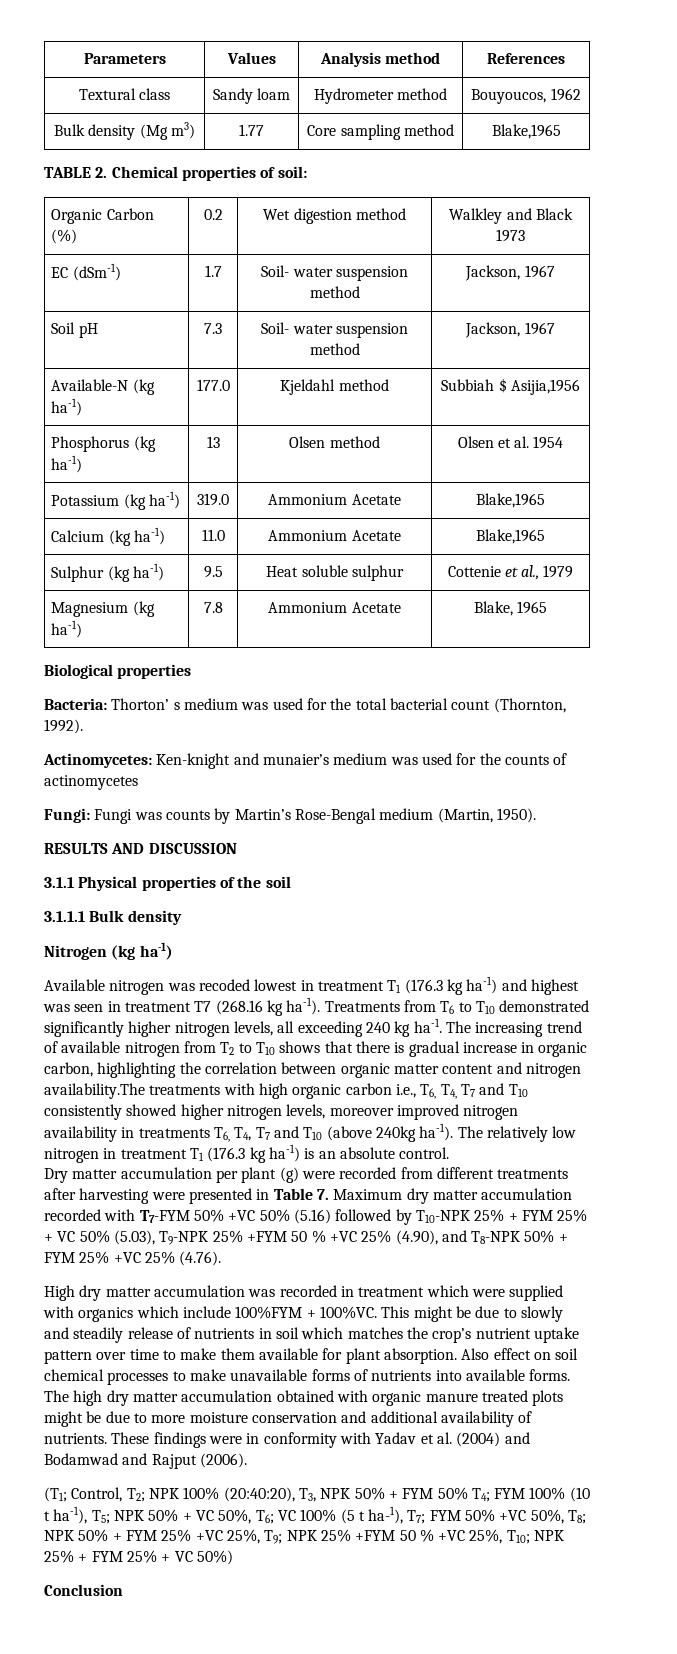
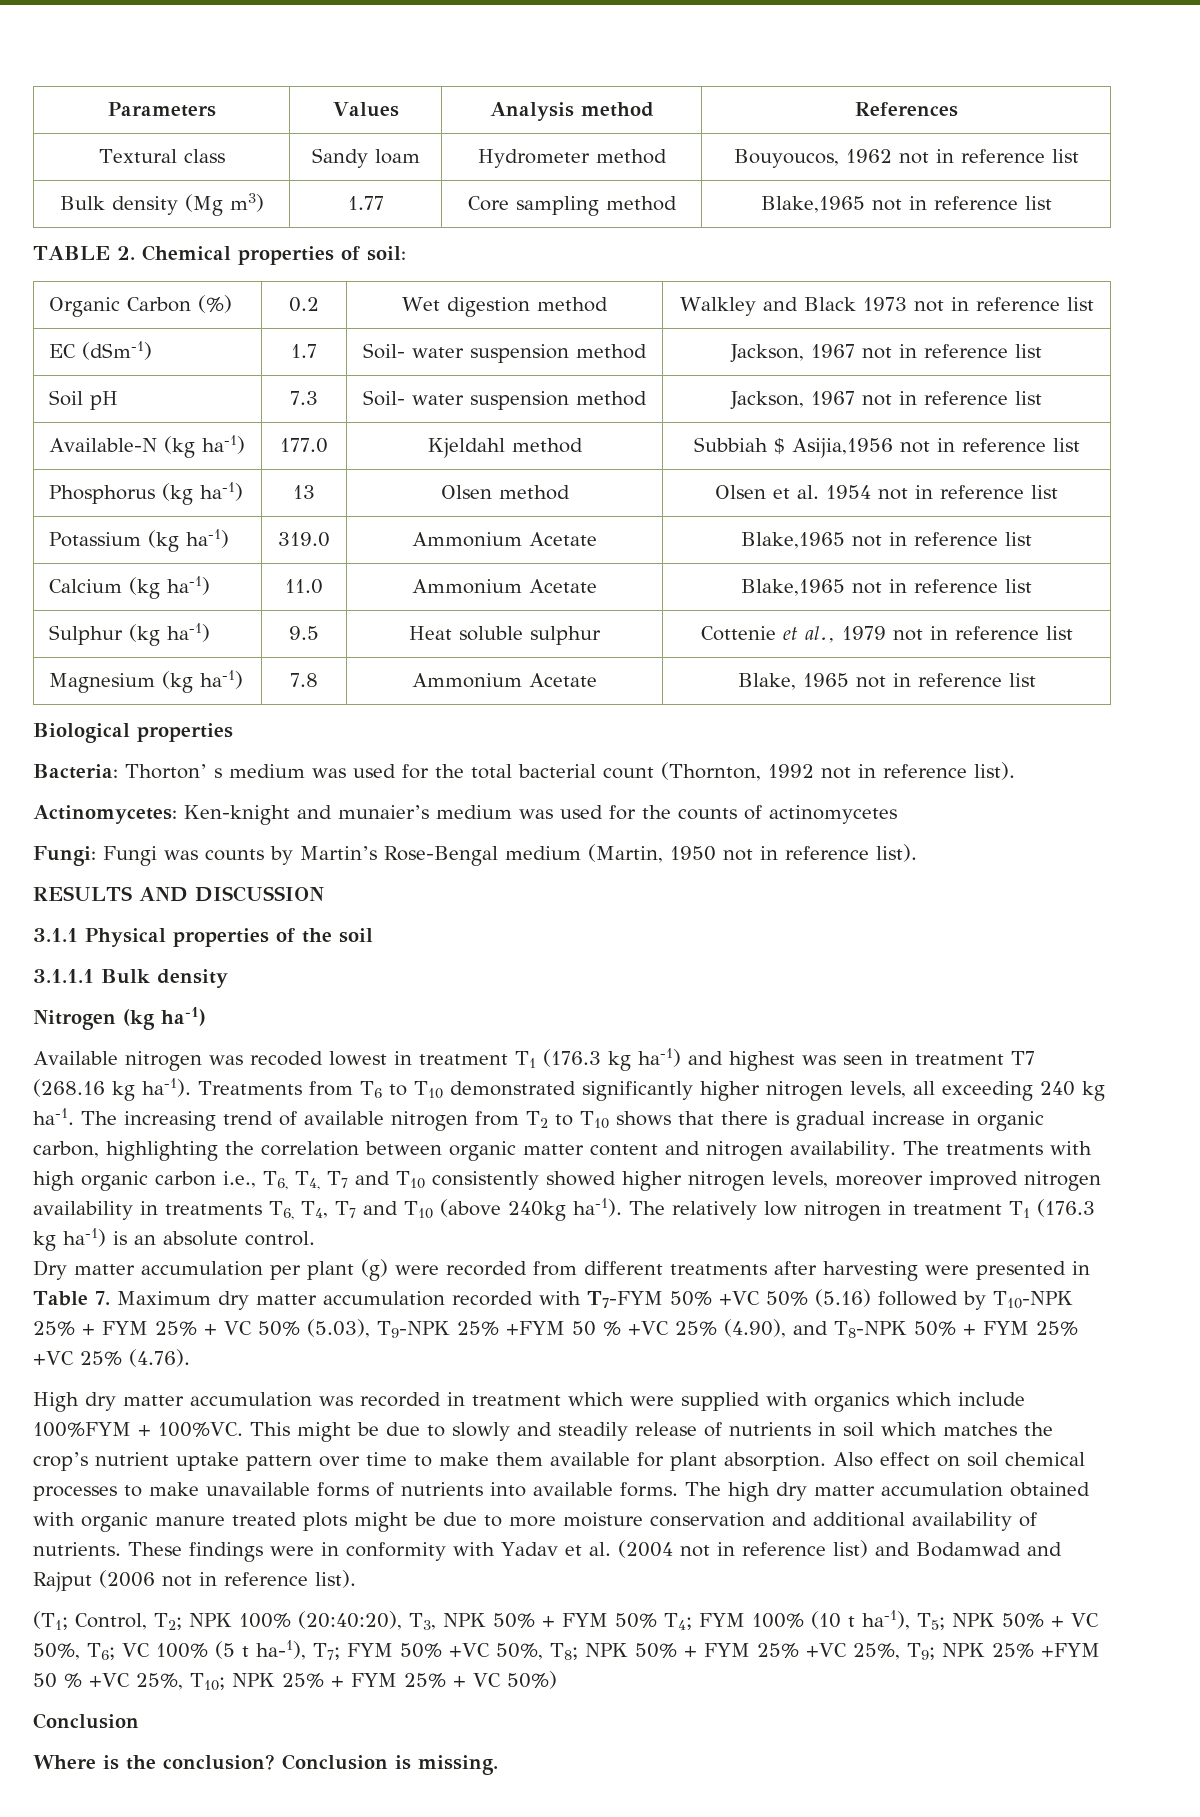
(581, 94) none -> [898,149,1079,164] not in reference list
(561, 131) none -> [871,196,1052,211] not in reference list
(525, 235) none -> [913,297,1094,312] not in reference list
(555, 271) none -> [862,344,1042,359] not in reference list
(555, 328) none -> [862,391,1042,406] not in reference list
(580, 387) none -> [899,438,1080,453] not in reference list
(564, 442) none -> [878,485,1058,500] not in reference list
(545, 500) none -> [852,532,1032,547] not in reference list
(545, 536) none -> [852,579,1032,594] not in reference list
(574, 571) none -> [892,626,1073,641] not in reference list
(548, 607) none -> [855,673,1036,688] not in reference list
[44,719,83,734] 1992). -> [768,762,1015,780] 1992 not in reference list).
[496,808,536,823] 1950). -> [670,844,917,862] 1950 not in reference list).
[44,1083,145,1099] availability.The -> [790,1141,939,1160] availability. The
[456,1432,530,1447] [44,1453,247,1469] (2004) and Bodamwad and Rajput (2006). -> [617,1540,1062,1558] [33,1570,356,1592] (2004 not in reference list) and Bodamwad and Rajput (2006 not in reference list).
(123, 1590) none -> [33,1754,498,1775] // Where is the conclusion? Conclusion is missing.

